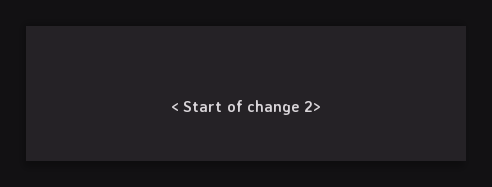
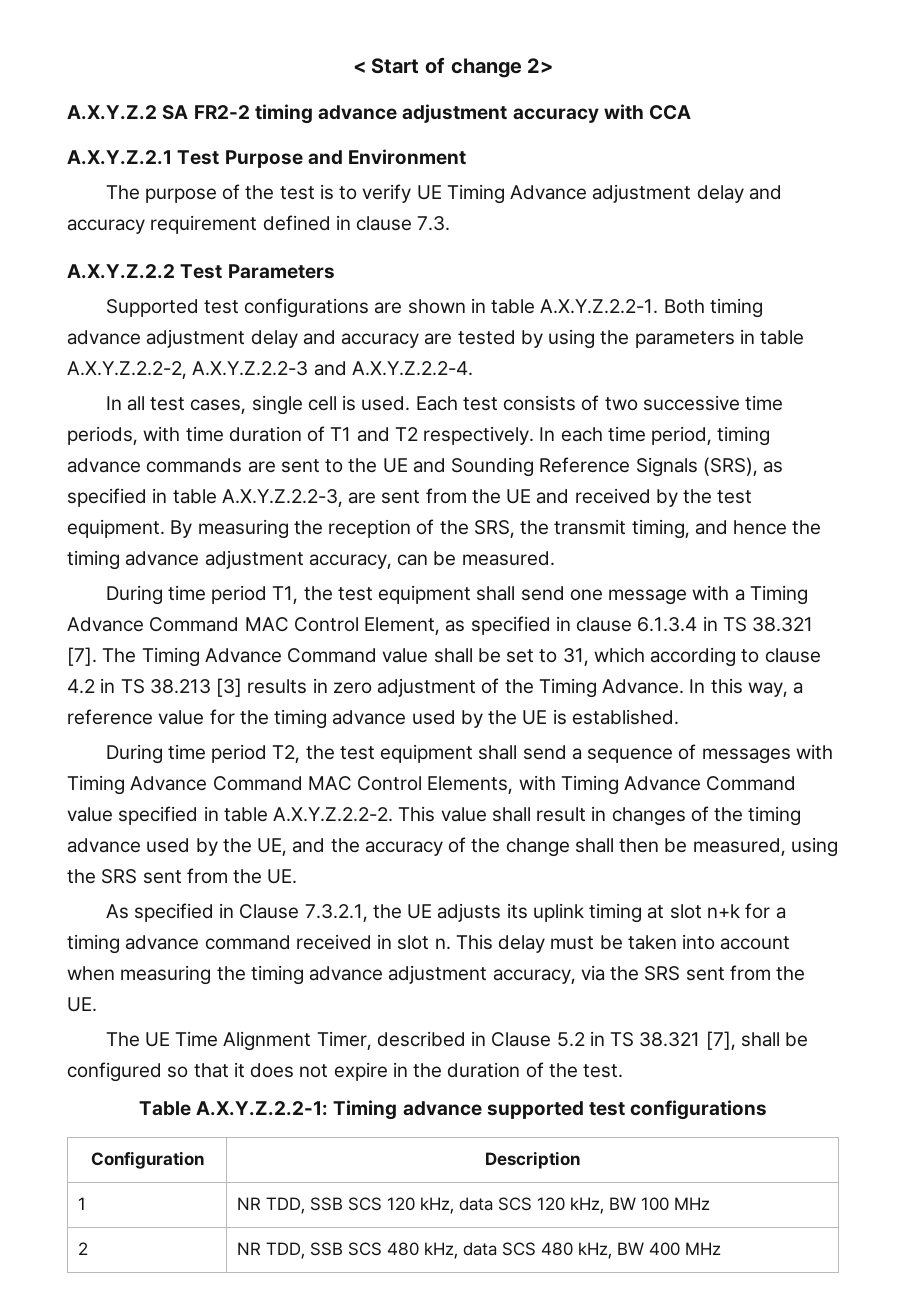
(321, 106) none -> [67,104,692,124] [67,149,467,168] [105,184,782,204] [67,215,451,234] [67,264,335,279] [105,298,763,318] [67,329,805,349] [67,361,473,379] [105,395,784,415] [67,426,771,446] [67,457,784,477] [67,488,753,507] [67,519,822,539] [67,550,555,570] [105,585,808,605] [67,616,814,635] [67,647,821,667] [67,678,804,698] [67,709,679,729] [105,744,833,764] [67,775,797,795] [67,806,802,826] [67,837,838,857] [67,868,298,884] [105,903,786,923] [67,934,791,954] [67,965,806,985] [67,997,97,1012] [105,1031,809,1051] [67,1062,624,1082] [138,1100,768,1120] [90,1151,204,1169] [485,1151,580,1169] [78,1197,87,1210] [237,1197,710,1214] [78,1242,89,1255] [237,1242,721,1259] // A.X.Y.Z.2 SA FR2-2 timing advance adjustment accuracy with CCA // A.X.Y.Z.2.1 Test Purpose and Environment // The purpose of the test is to verify UE Timing Advance adjustment delay and accuracy requirement defined in clause 7.3. // A.X.Y.Z.2.2 Test Parameters // Supported test configurations are shown in table A.X.Y.Z.2.2-1. Both timing advance adjustment delay and accuracy are tested by using the parameters in table A.X.Y.Z.2.2-2, A.X.Y.Z.2.2-3 and A.X.Y.Z.2.2-4. // In all test cases, single cell is used. Each test consists of two successive time periods, with time duration of T1 and T2 respectively. In each time period, timing advance commands are sent to the UE and Sounding Reference Signals (SRS), as specified in table A.X.Y.Z.2.2-3, are sent from the UE and received by the test equipment. By measuring the reception of the SRS, the transmit timing, and hence the timing advance adjustment accuracy, can be measured. // During time period T1, the test equipment shall send one message with a Timing Advance Command MAC Control Element, as specified in clause 6.1.3.4 in TS 38.321 [7]. The Timing Advance Command value shall be set to 31, which according to clause 4.2 in TS 38.213 [3] results in zero adjustment of the Timing Advance. In this way, a reference value for the timing advance used by the UE is established. // During time period T2, the test equipment shall send a sequence of messages with Timing Advance Command MAC Control Elements, with Timing Advance Command value specified in table A.X.Y.Z.2.2-2. This value shall result in changes of the timing advance used by the UE, and the accuracy of the change shall then be measured, using the SRS sent from the UE. // As specified in Clause 7.3.2.1, the UE adjusts its uplink timing at slot n+k for a timing advance command received in slot n. This delay must be taken into account when measuring the timing advance adjustment accuracy, via the SRS sent from the UE. // The UE Time Alignment Timer, described in Clause 5.2 in TS 38.321 [7], shall be configured so that it does not expire in the duration of the test. // Table A.X.Y.Z.2.2-1: Timing advance supported test configurations // Configuration | Description // 1 | NR TDD, SSB SCS 120 kHz, data SCS 120 kHz, BW 100 MHz // 2 | NR TDD, SSB SCS 480 kHz, data SCS 480 kHz, BW 400 MHz

